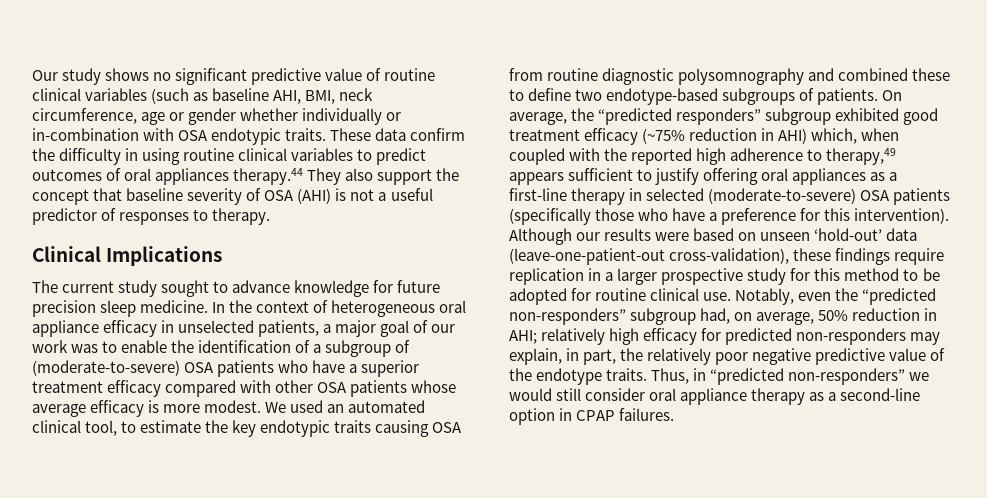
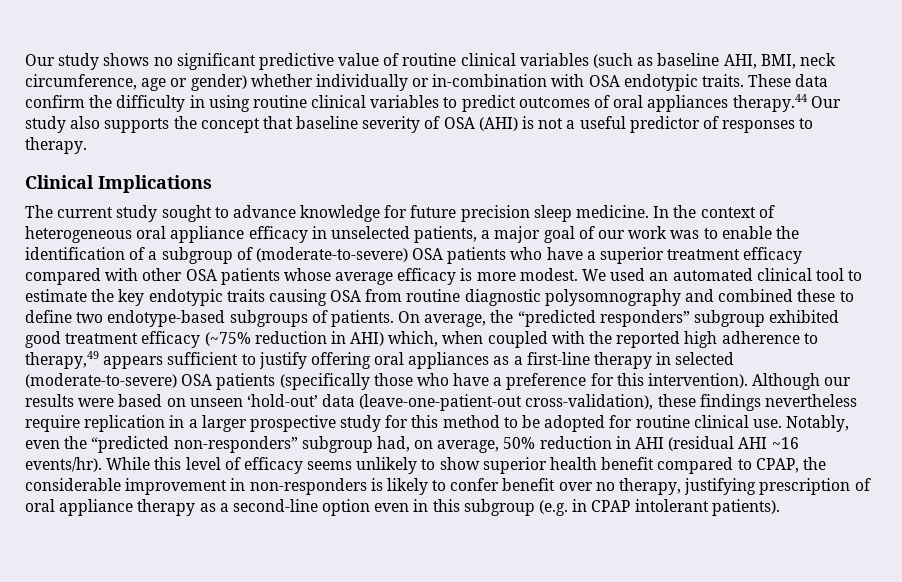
[188,108,237,125] gender -> [190,74,247,91] gender)
[307,168,433,185] They also support -> [810,96,841,108] [25,116,170,133] Our study also supports
[85,420,118,436] tool, -> [815,268,844,281] tool
(891, 256) none -> [765,394,858,407] nevertheless
[509,328,941,345] [509,348,946,365] [509,368,930,385] [509,388,646,401] AHI; relatively high efficacy for predicted non-responders may explain, in part, the relatively poor negative predictive value of the endotype traits. Thus, in “predicted non-responders” we would still consider -> [635,436,799,451] [25,457,826,474] [25,478,871,495] AHI (residual AHI ~16 events/hr). While this level of efficacy seems unlikely to show superior health benefit compared to CPAP, the considerable improvement in non-responders is likely to confer benefit over no therapy, justifying prescription of
[559,408,675,421] in CPAP failures. -> [374,499,780,516] even in this subgroup (e.g. in CPAP intolerant patients).

